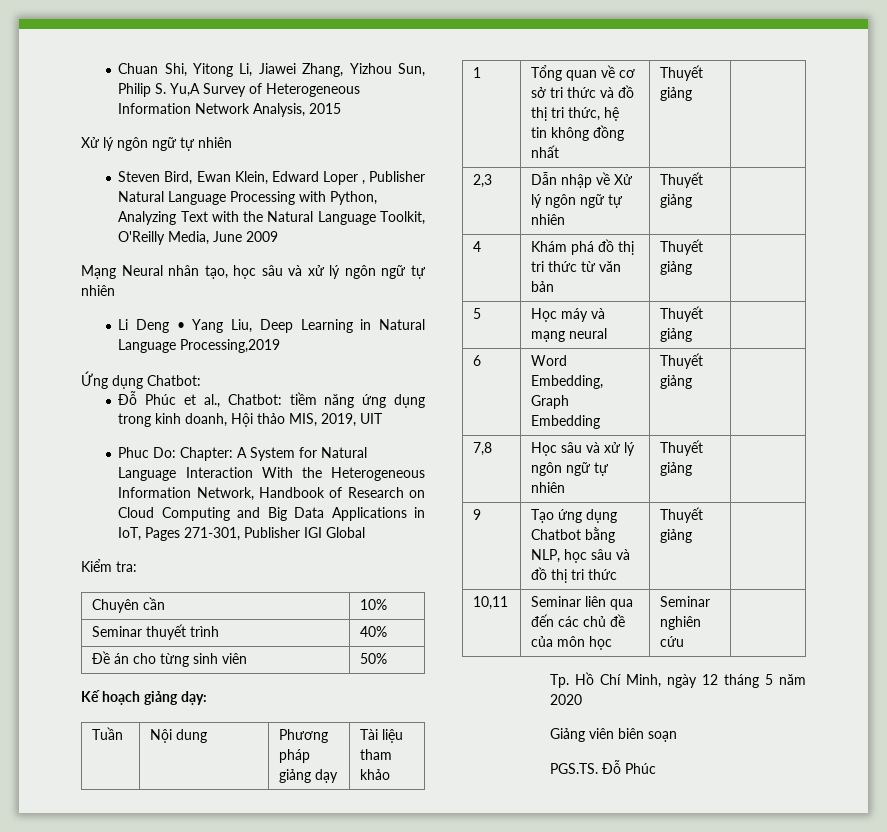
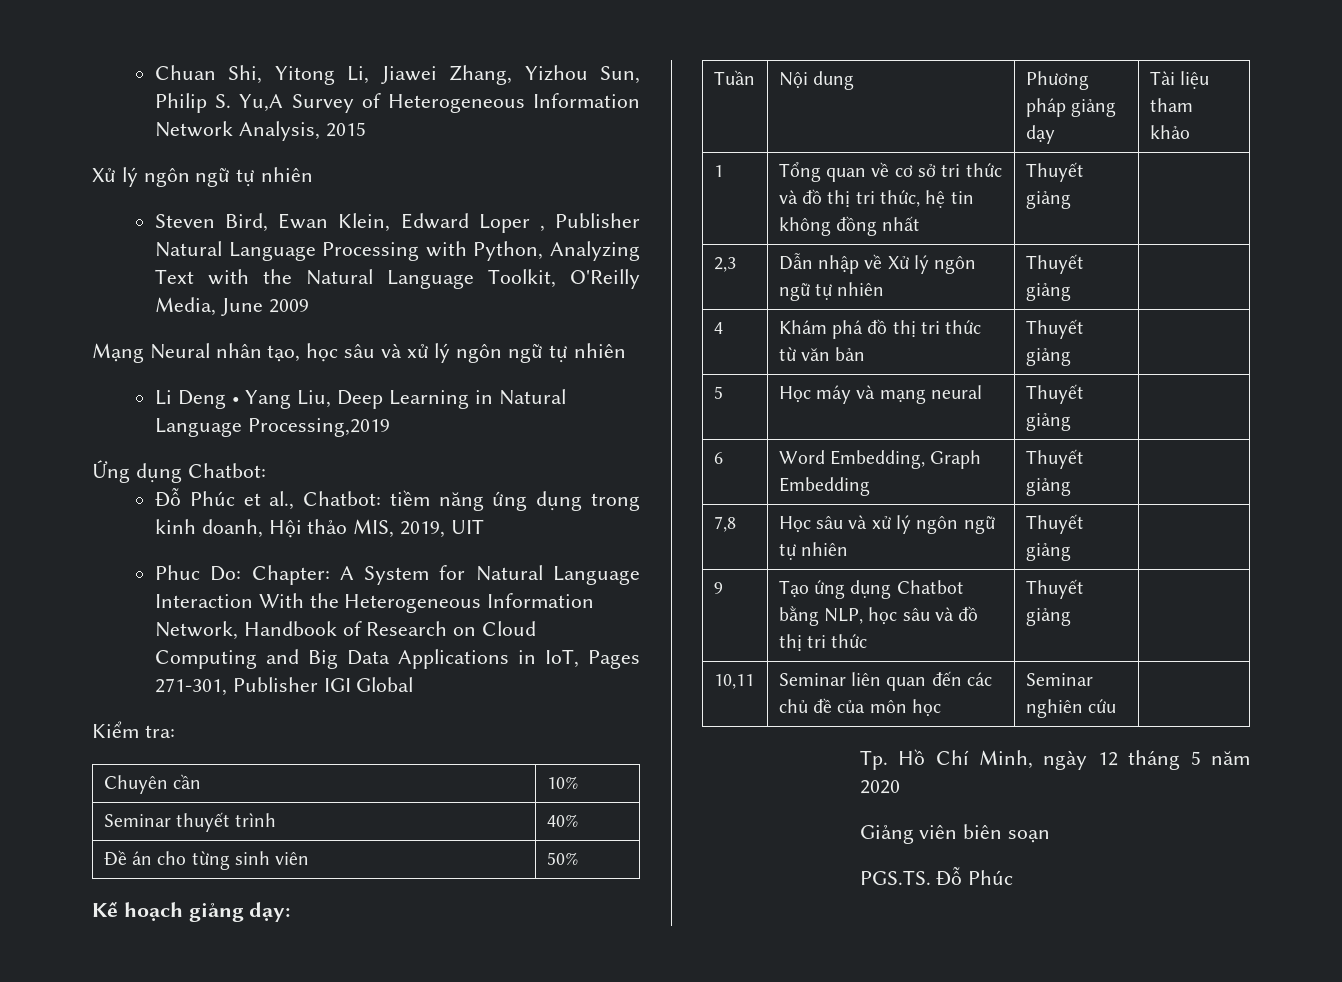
[610,599,634,610] qua -> [886,677,927,691] quan

